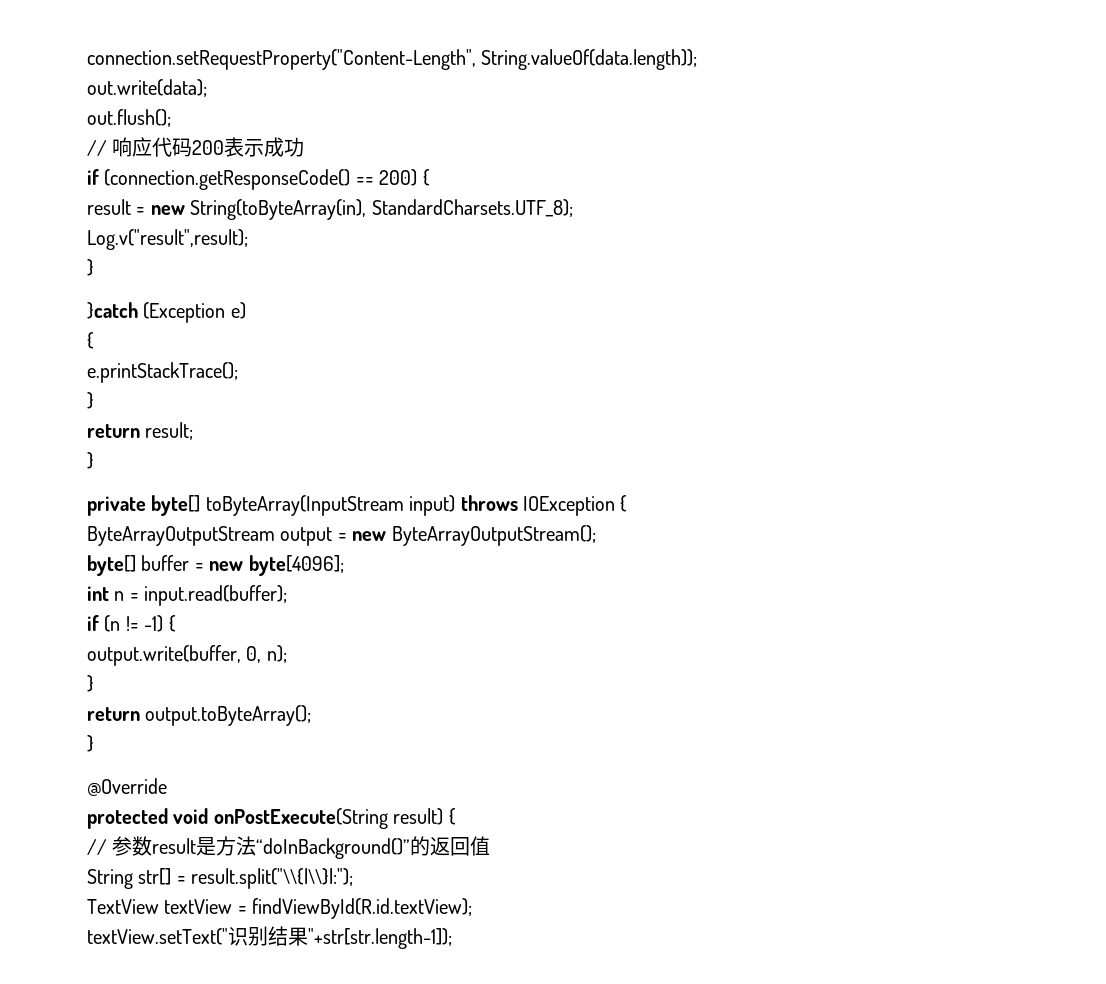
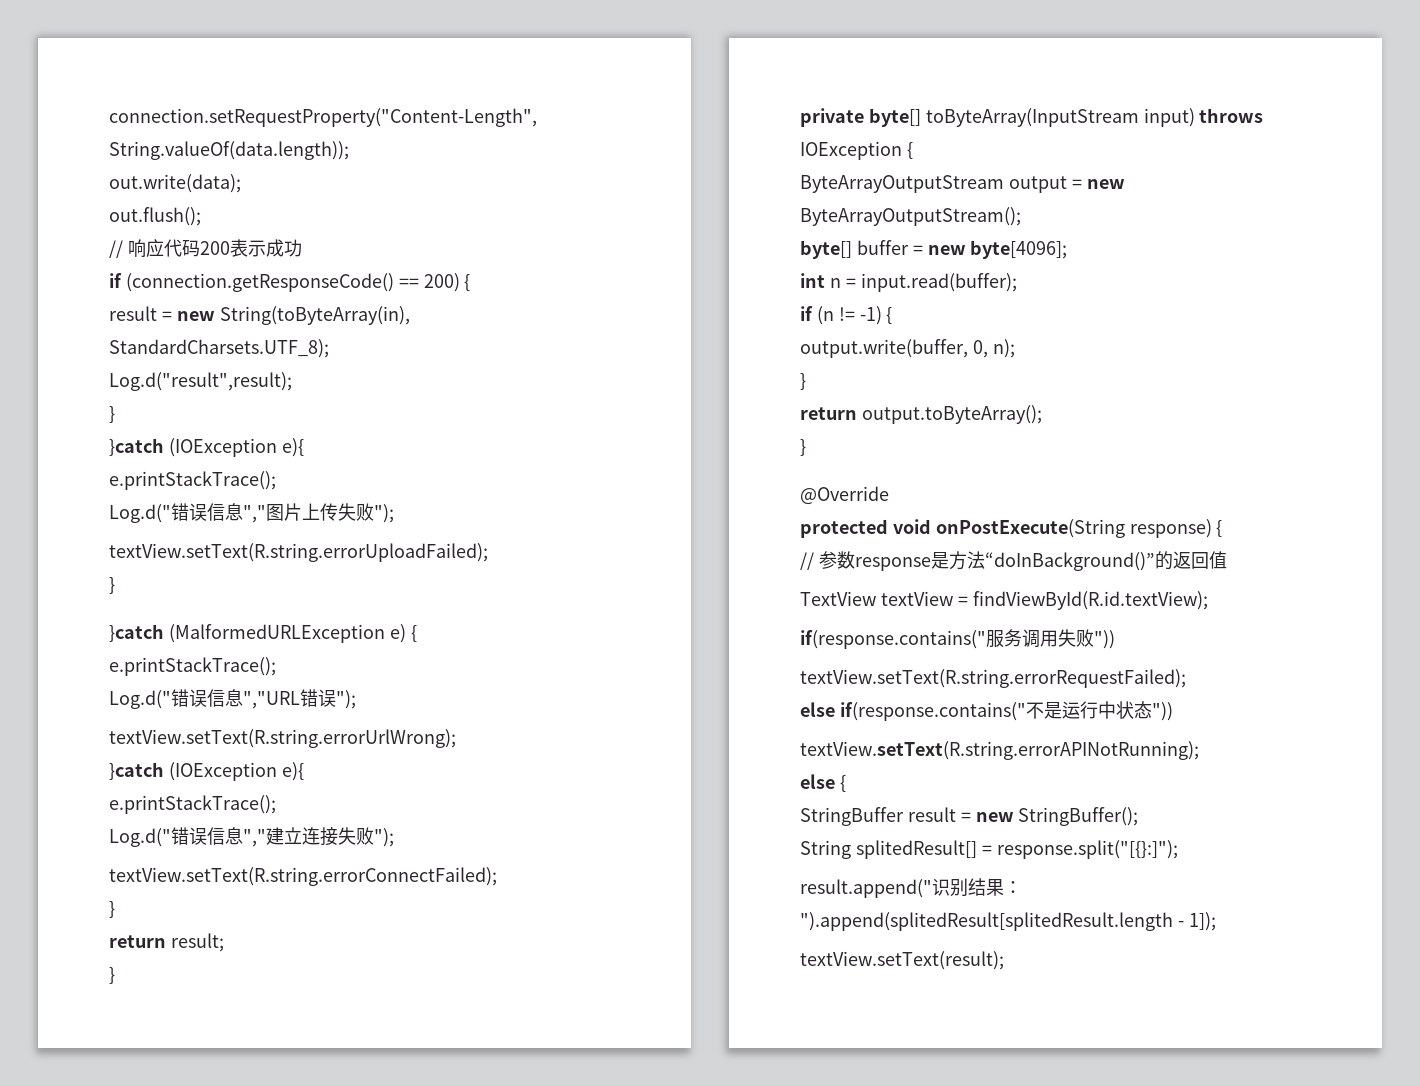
[87,229,248,250] [87,259,94,276] [87,302,226,323] Log.v("result",result); // } // }catch (Exception -> [109,372,292,391] [109,406,115,423] [109,438,304,457] [109,471,276,490] [109,503,394,523] [109,543,488,562] [109,577,115,594] [109,624,385,643] Log.d("result",result); // } // }catch (IOException e){ // e.printStackTrace(); // Log.d("错误信息","图片上传失败"); // textView.setText(R.string.errorUploadFailed); // } // }catch (MalformedURLException
(246, 310) // -> (406, 633) none
(238, 372) none -> [109,689,356,709] [109,729,456,748] [109,762,304,781] [109,795,276,814] [109,827,394,847] [109,867,497,886] // Log.d("错误信息","URL错误"); // textView.setText(R.string.errorUrlWrong); // }catch (IOException e){ // e.printStackTrace(); // Log.d("错误信息","建立连接失败"); // textView.setText(R.string.errorConnectFailed);
[393,808,444,825] result) -> [1129,519,1212,538] response)
[152,838,197,854] result -> [854,557,931,571] response
[87,868,354,889] // String str[] = result.split("\\{|\\}|:"); -> (1227, 560) none
[87,926,452,949] textView.setText("识别结果"+str[str.length-1]); -> [800,629,1115,649] [800,669,1186,688] [800,701,1173,721] [800,741,1199,760] [800,774,846,792] [800,807,1139,826] [800,840,1178,859] [800,878,1022,898] [800,912,1216,931] [800,951,1004,970] if(response.contains("服务调用失败")) // textView.setText(R.string.errorRequestFailed); // else if(response.contains("不是运行中状态")) // textView.setText(R.string.errorAPINotRunning); // else { // StringBuffer result = new StringBuffer(); // String splitedResult[] = response.split("[{}:]"); // result.append("识别结果：").append(splitedResult[splitedResult.length - 1]); // textView.setText(result);

